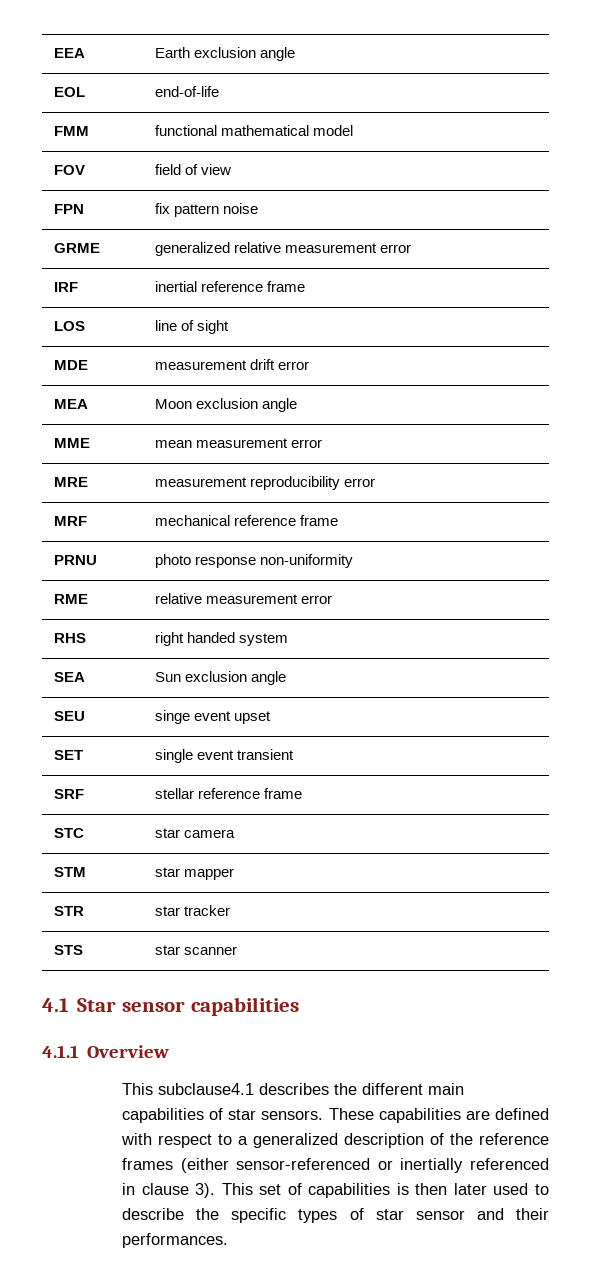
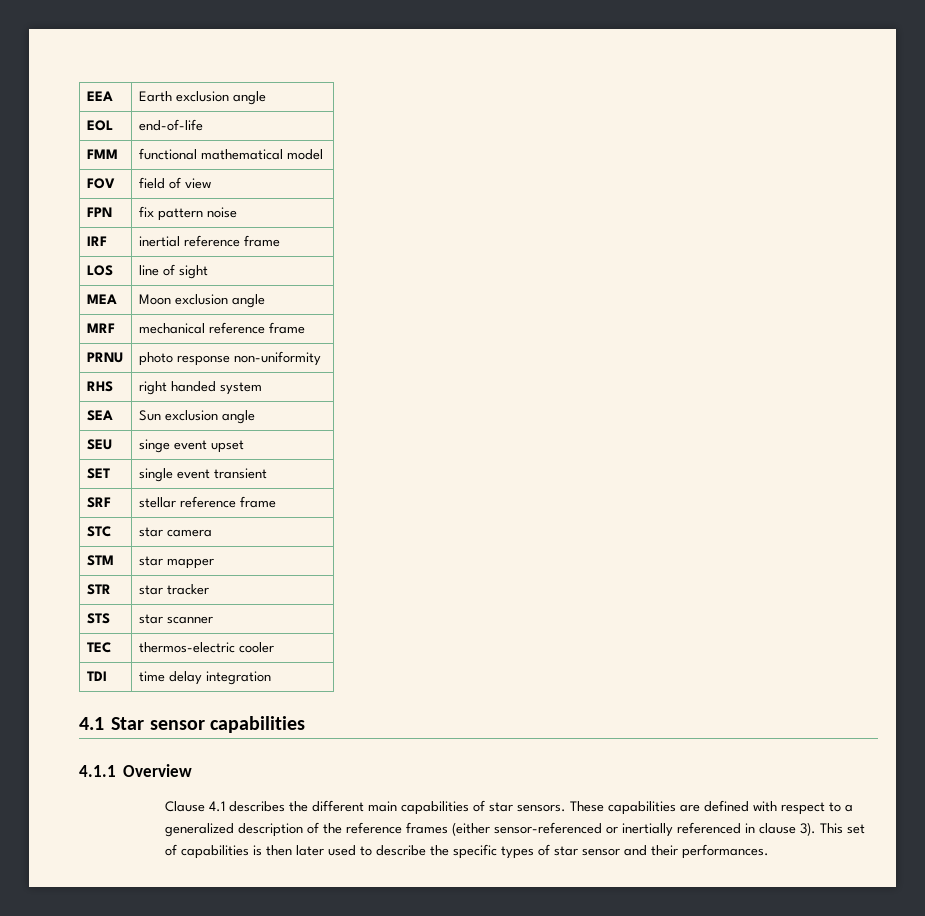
[54,243,101,253] [155,242,412,256] // GRME | generalized relative measurement error -> (237, 212) none
[54,360,89,370] [155,359,310,370] // MDE | measurement drift error -> (208, 272) none
[54,438,91,448] [155,438,323,448] [54,477,89,487] [155,476,376,490] // MME | mean measurement error // MRE | measurement reproducibility error -> (265, 301) none
[54,594,89,604] [155,593,333,604] // RME | relative measurement error -> (321, 358) none
(238, 950) none -> [86,642,111,653] [138,642,274,653] [86,671,107,681] [138,671,271,685] // TEC | thermos-electric cooler // TDI | time delay integration
[122,1083,255,1095] This subclause4.1 -> [165,801,226,812] Clause 4.1

